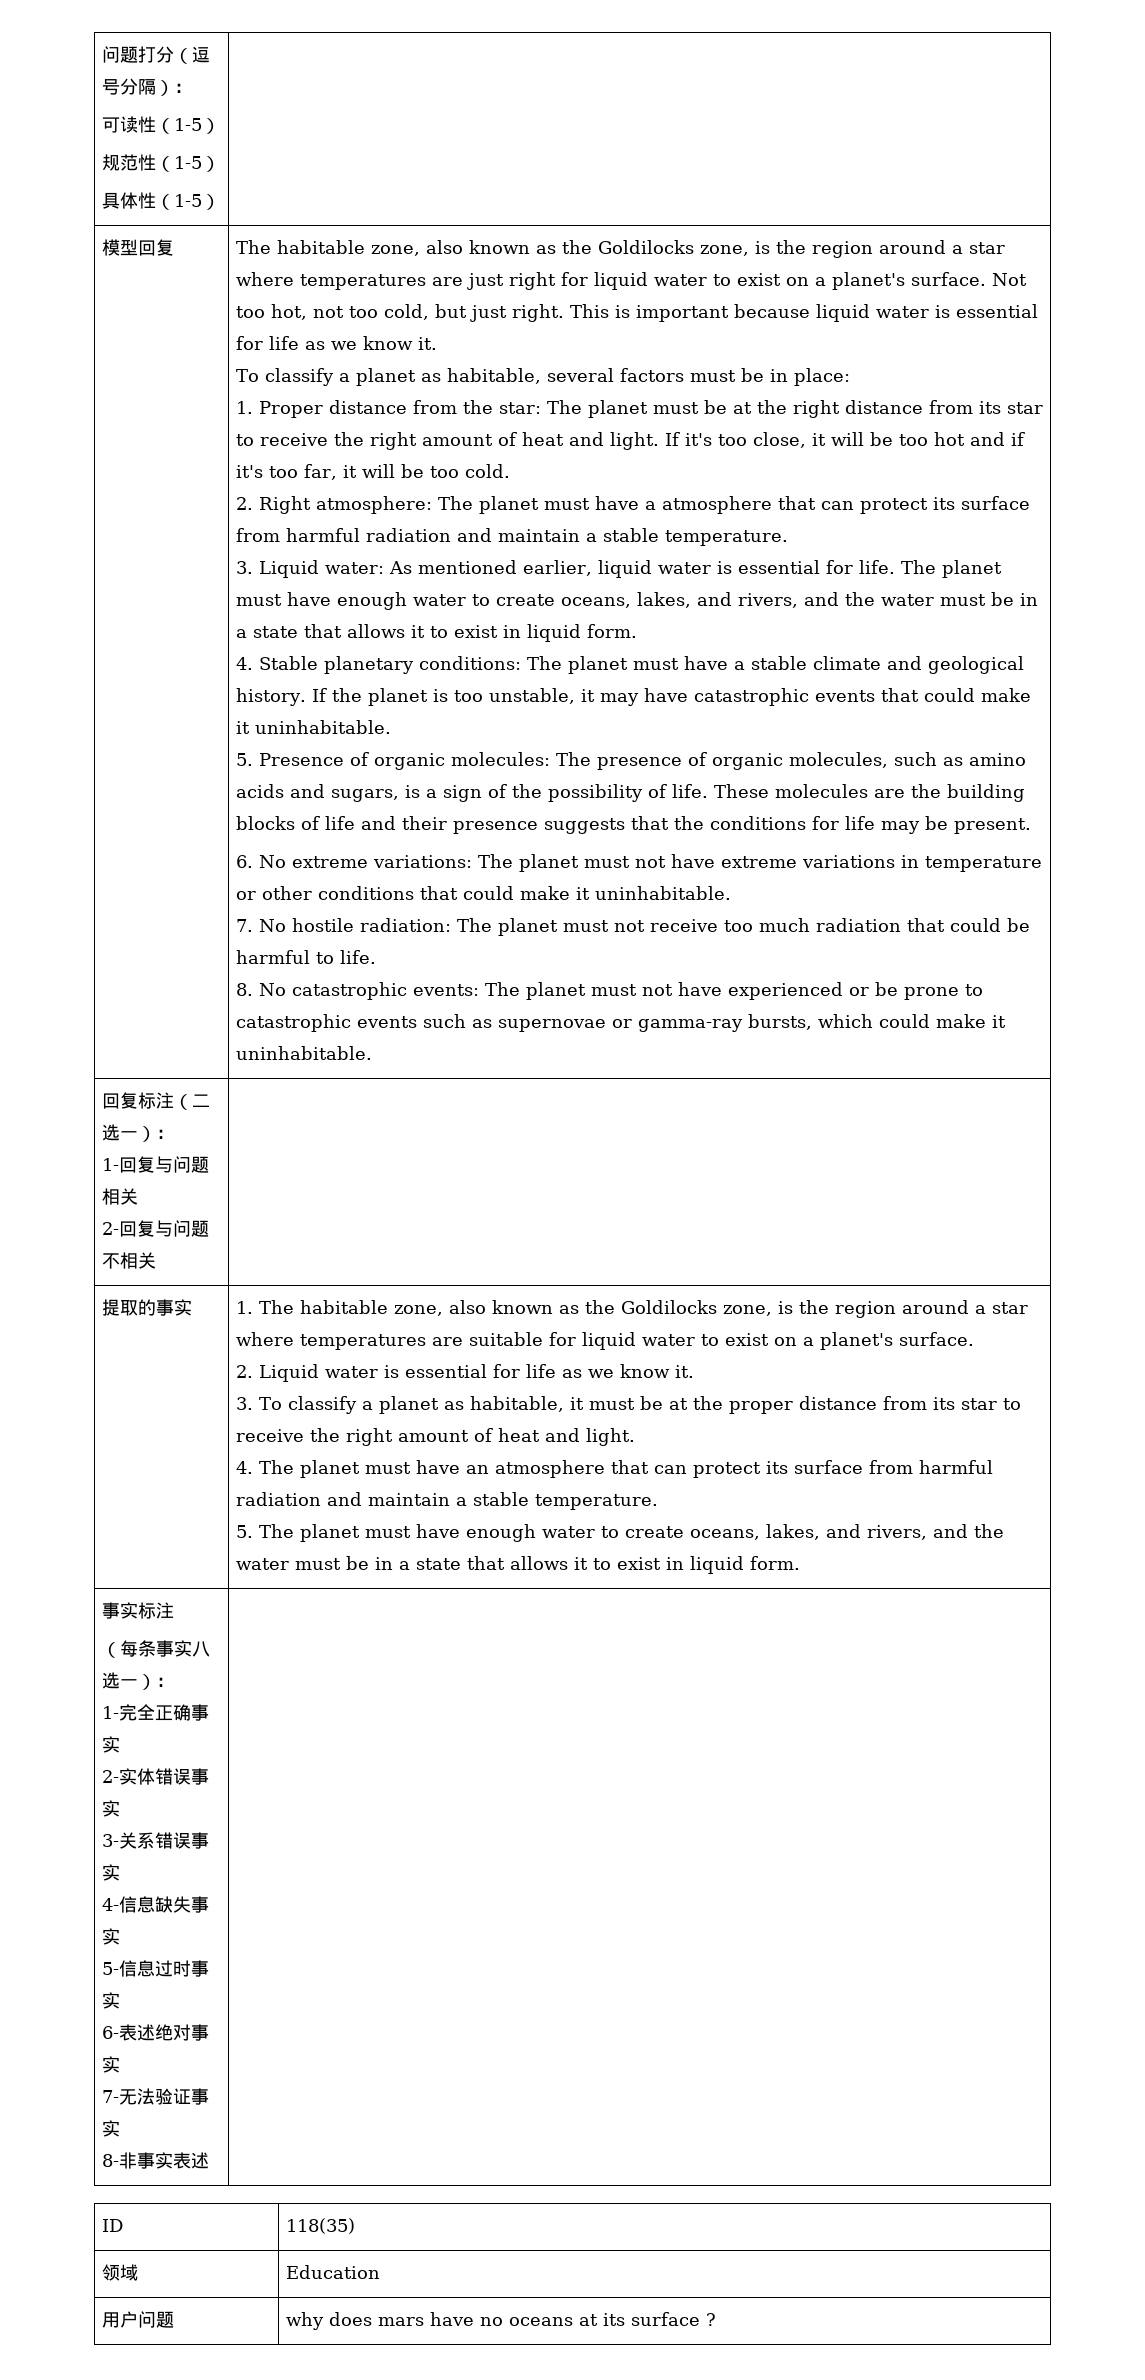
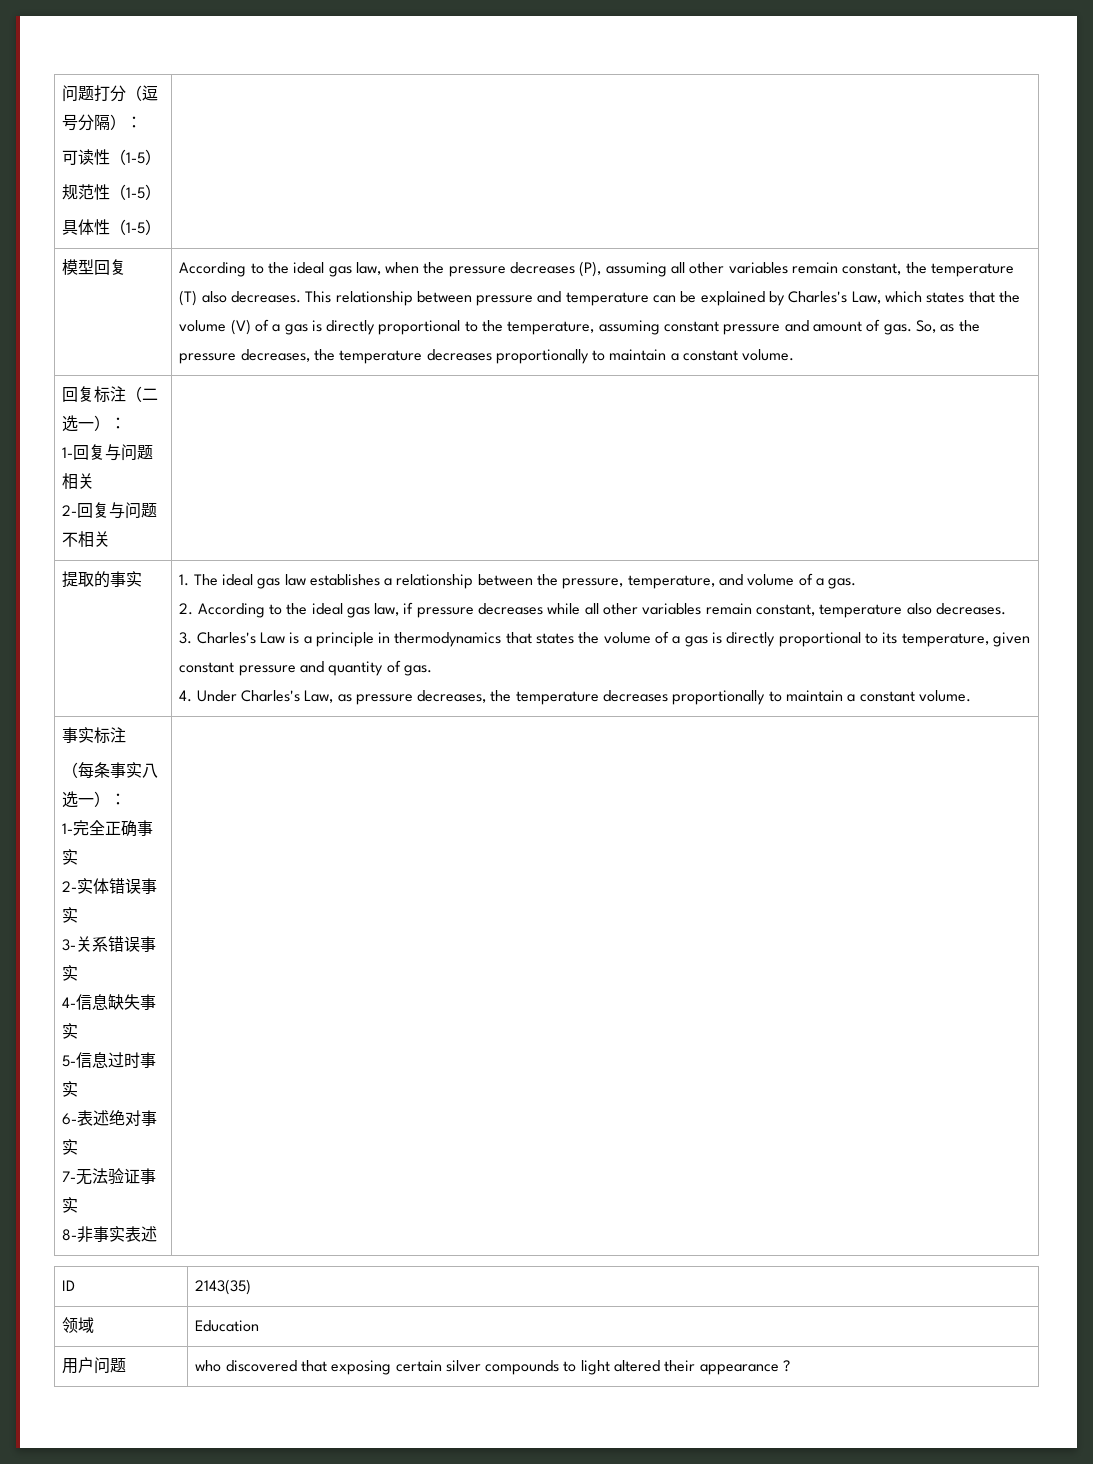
[235,240,1005,258] [235,272,1027,290] [235,304,1038,322] [235,336,437,350] [235,368,850,386] [235,400,1043,418] [235,432,1025,450] [235,464,510,480] [235,496,1030,514] [235,528,788,546] [235,560,1002,578] [235,592,1038,610] [235,624,637,642] [235,656,1024,674] [235,688,1031,706] [235,720,391,734] [235,752,1026,770] [235,784,1025,802] [235,816,1031,834] [235,854,1042,872] [235,886,731,900] [235,918,1030,936] [235,950,376,964] [235,982,983,1000] [235,1014,1006,1032] [235,1046,372,1060] The habitable zone, also known as the Goldilocks zone, is the region around a star where temperatures are just right for liquid water to exist on a planet's surface. Not too hot, not too cold, but just right. This is important because liquid water is essential for life as we know it. // To classify a planet as habitable, several factors must be in place: // 1. Proper distance from the star: The planet must be at the right distance from its star to receive the right amount of heat and light. If it's too close, it will be too hot and if it's too far, it will be too cold. // 2. Right atmosphere: The planet must have a atmosphere that can protect its surface from harmful radiation and maintain a stable temperature. // 3. Liquid water: As mentioned earlier, liquid water is essential for life. The planet must have enough water to create oceans, lakes, and rivers, and the water must be in a state that allows it to exist in liquid form. // 4. Stable planetary conditions: The planet must have a stable climate and geological history. If the planet is too unstable, it may have catastrophic events that could make it uninhabitable. // 5. Presence of organic molecules: The presence of organic molecules, such as amino acids and sugars, is a sign of the possibility of life. These molecules are the building blocks of life and their presence suggests that the conditions for life may be present. // 6. No extreme variations: The planet must not have extreme variations in temperature or other conditions that could make it uninhabitable. // 7. No hostile radiation: The planet must not receive too much radiation that could be harmful to life. // 8. No catastrophic events: The planet must not have experienced or be prone to catastrophic events such as supernovae or gamma-ray bursts, which could make it uninhabitable. -> [179,261,1014,277] [179,290,1020,306] [179,319,980,335] [179,349,795,364] According to the ideal gas law, when the pressure decreases (P), assuming all other variables remain constant, the temperature (T) also decreases. This relationship between pressure and temperature can be explained by Charles's Law, which states that the volume (V) of a gas is directly proportional to the temperature, assuming constant pressure and amount of gas. So, as the pressure decreases, the temperature decreases proportionally to maintain a constant volume.
[299,1300,1028,1318] [235,1332,974,1350] [235,1364,694,1382] [235,1396,1021,1414] [235,1428,635,1446] [235,1460,993,1478] [235,1492,658,1510] [235,1524,1004,1542] [235,1556,800,1574] habitable zone, also known as the Goldilocks zone, is the region around a star where temperatures are suitable for liquid water to exist on a planet's surface. // 2. Liquid water is essential for life as we know it. // 3. To classify a planet as habitable, it must be at the proper distance from its star to receive the right amount of heat and light. // 4. The planet must have an atmosphere that can protect its surface from harmful radiation and maintain a stable temperature. // 5. The planet must have enough water to create oceans, lakes, and rivers, and the water must be in a state that allows it to exist in liquid form. -> [221,573,857,589] [179,602,1006,618] [179,631,1030,647] [179,660,432,676] [179,690,972,705] ideal gas law establishes a relationship between the pressure, temperature, and volume of a gas. // 2. According to the ideal gas law, if pressure decreases while all other variables remain constant, temperature also decreases. // 3. Charles's Law is a principle in thermodynamics that states the volume of a gas is directly proportional to its temperature, given constant pressure and quantity of gas. // 4. Under Charles's Law, as pressure decreases, the temperature decreases proportionally to maintain a constant volume.
[285,2218,355,2234] 118(35) -> [195,1279,252,1295] 2143(35)
[285,2312,700,2330] why does mars have no oceans at its surface -> [195,1360,779,1375] who discovered that exposing certain silver compounds to light altered their appearance

